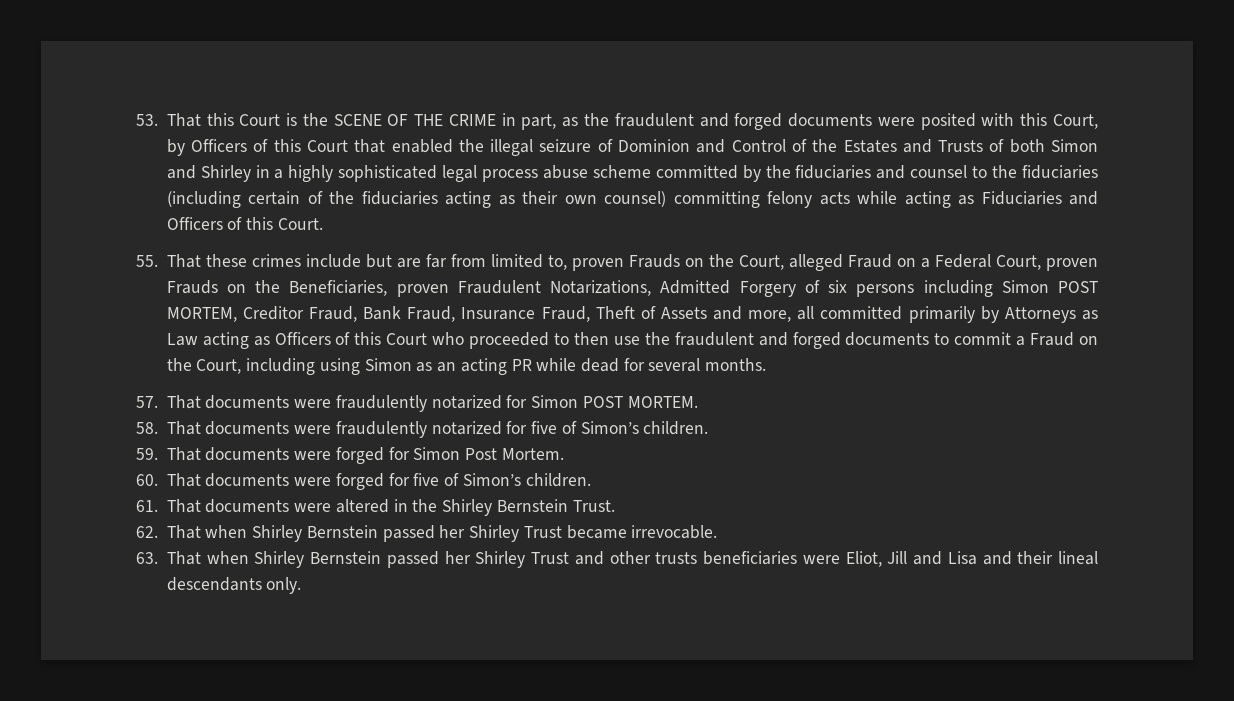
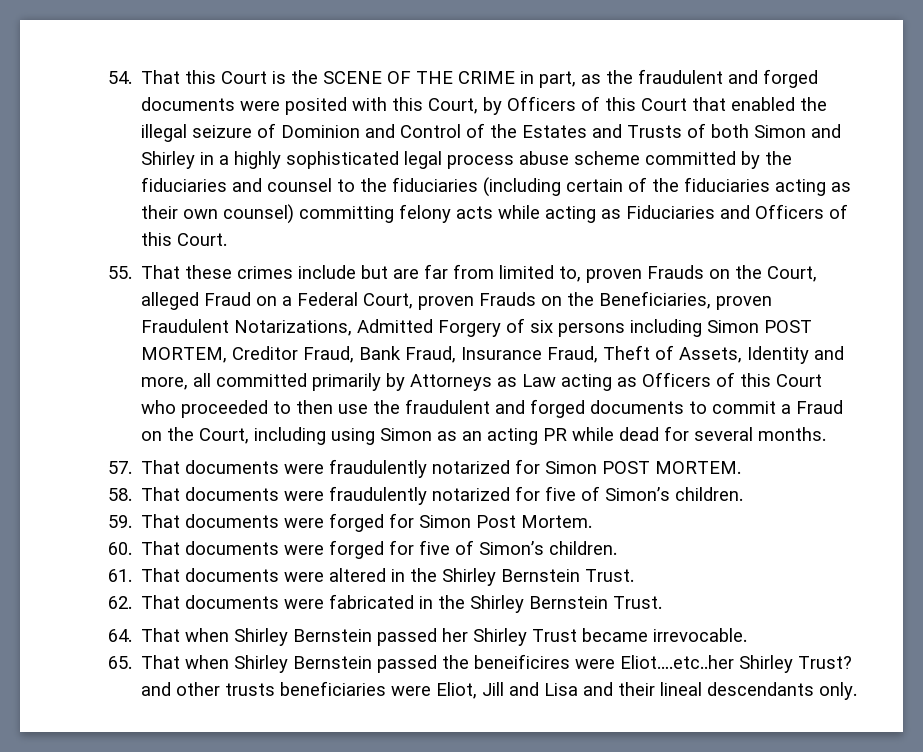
[136,114,158,126] 53. -> [108,71,132,84] 54.
[660,307,707,319] Assets -> [679,346,810,364] Assets, Identity
(201, 532) none -> [185,594,663,613] [108,628,181,642] documents were fabricated in the Shirley Bernstein Trust. // 64. That
[136,551,569,568] 63. That when Shirley Bernstein passed her Shirley Trust -> [108,654,853,673] 65. That when Shirley Bernstein passed the beneificires were Eliot….etc..her Shirley Trust?

